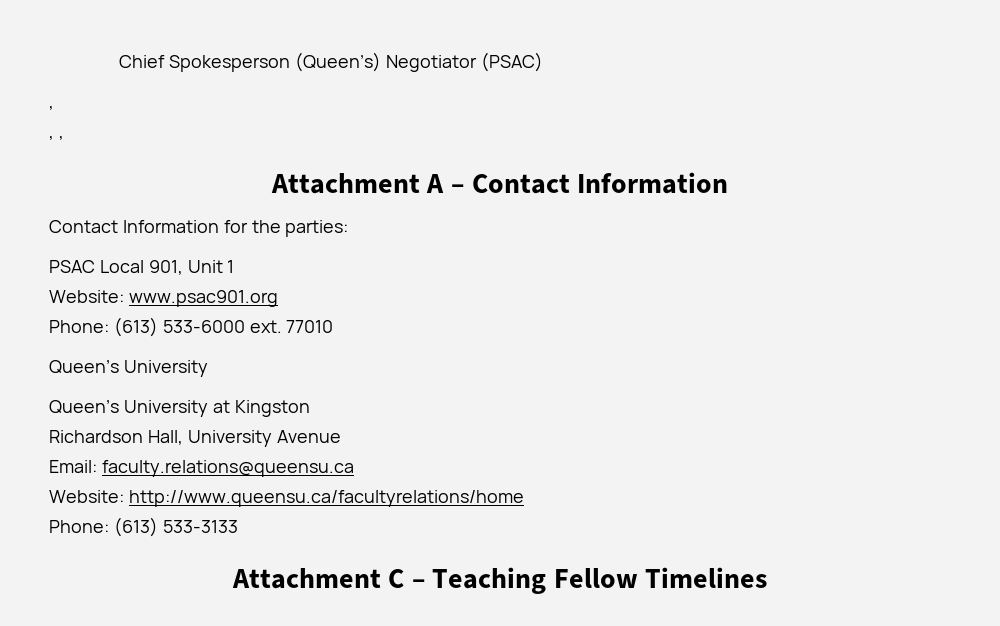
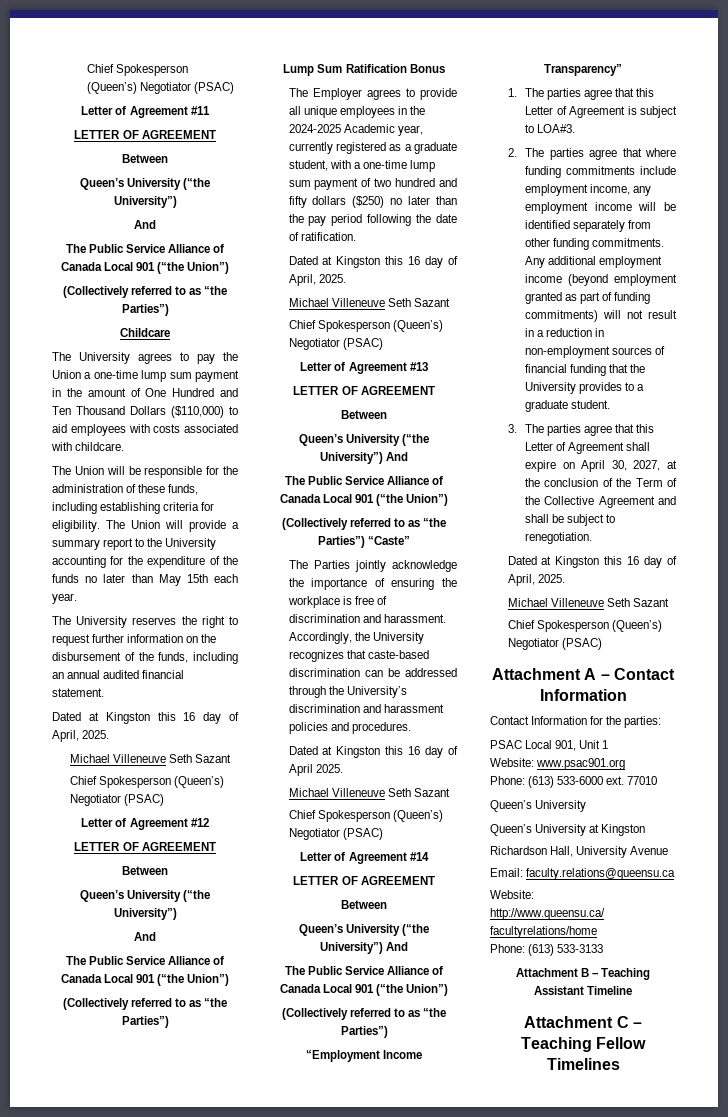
[119,52,543,72] [49,106,54,110] [49,136,64,140] Chief Spokesperson (Queen’s) Negotiator (PSAC) // , // , , -> [87,64,189,76] [87,82,235,94] [81,106,210,118] [74,130,216,139] [122,154,168,163] [79,178,211,190] [113,196,177,208] [134,220,156,229] [65,244,225,253] [60,262,230,274] [62,286,228,298] [121,304,169,316] [120,328,170,337] [52,352,238,364] [52,370,240,382] [52,388,238,397] [52,406,238,418] [52,424,238,436] [51,442,125,451] [52,466,238,478] [52,484,199,495] [52,502,215,514] [52,520,239,532] [52,538,217,550] [52,556,239,568] [52,574,238,586] [52,593,77,604] [52,616,238,628] [52,634,217,646] [52,652,238,664] [52,670,185,679] [52,688,104,697] [52,712,240,724] [52,730,110,742] [69,754,231,763] [69,776,224,788] [69,794,164,806] [81,818,209,830] [74,842,216,851] [122,866,168,875] [79,890,211,902] [113,908,177,920] [134,932,156,941] [65,956,225,965] [60,974,230,986] [62,998,228,1010] [121,1016,169,1028] [283,64,445,76] [288,88,457,100] [288,106,425,118] [288,124,423,136] [288,142,457,154] [288,160,435,172] [288,178,457,190] [288,196,457,208] [288,214,457,226] [288,232,356,241] [288,256,458,268] [288,274,346,286] [288,298,450,307] [288,320,443,332] [288,338,383,350] [300,362,428,374] [293,386,435,395] [341,410,387,419] [298,434,430,446] [319,452,409,464] [284,476,444,485] [279,494,449,506] [281,518,447,530] [317,536,411,548] [288,560,457,572] [288,578,457,590] [287,596,387,608] [288,614,446,623] [288,632,424,644] [288,650,429,662] [288,668,457,677] [288,686,407,698] [288,704,444,713] [288,722,411,734] [288,746,458,758] [288,764,343,776] [288,788,450,797] [288,810,443,822] [288,828,383,840] [300,852,429,864] [293,876,435,885] [341,900,387,909] [298,924,430,936] [319,942,409,954] [284,966,444,975] [279,984,449,996] [281,1008,447,1020] [340,1026,388,1038] [305,1050,423,1062] [544,64,622,76] [507,88,655,100] [525,106,677,118] [525,124,576,133] [507,148,676,160] [525,166,676,178] [525,184,652,196] [525,202,676,214] [525,220,652,232] [525,238,665,250] [525,256,663,268] [525,274,677,286] [525,292,651,304] [525,310,677,322] [525,328,605,337] [525,346,666,358] [525,364,646,376] [525,382,645,394] [525,400,611,412] [507,424,655,436] [525,442,651,454] [525,460,677,472] [525,478,677,487] [525,496,676,508] [525,514,616,526] [525,532,593,544] [507,556,677,568] [507,574,565,586] [507,598,669,607] [507,620,662,632] [507,638,602,650] Chief Spokesperson (Queen’s) Negotiator (PSAC) // Letter of Agreement #11 // LETTER OF AGREEMENT // Between // Queen’s University (“the University”) // And // The Public Service Alliance of Canada Local 901 (“the Union”) // (Collectively referred to as “the Parties”) // Childcare // The University agrees to pay the Union a one-time lump sum payment in the amount of One Hundred and Ten Thousand Dollars ($110,000) to aid employees with costs associated with childcare. // The Union will be responsible for the administration of these funds, including establishing criteria for eligibility. The Union will provide a summary report to the University accounting for the expenditure of the funds no later than May 15th each year. // The University reserves the right to request further information on the disbursement of the funds, including an annual audited financial statement. // Dated at Kingston this 16 day of April, 2025. // Michael Villeneuve Seth Sazant // Chief Spokesperson (Queen’s) Negotiator (PSAC) // Letter of Agreement #12 // LETTER OF AGREEMENT // Between // Queen’s University (“the University”) // And // The Public Service Alliance of Canada Local 901 (“the Union”) // (Collectively referred to as “the Parties”) // Lump Sum Ratification Bonus // The Employer agrees to provide all unique employees in the 2024-2025 Academic year, currently registered as a graduate student, with a one-time lump sum payment of two hundred and fifty dollars ($250) no later than the pay period following the date of ratification. // Dated at Kingston this 16 day of April, 2025. // Michael Villeneuve Seth Sazant // Chief Spokesperson (Queen’s) Negotiator (PSAC) // Letter of Agreement #13 // LETTER OF AGREEMENT // Between // Queen’s University (“the University”) And // The Public Service Alliance of Canada Local 901 (“the Union”) // (Collectively referred to as “the Parties”) “Caste” // The Parties jointly acknowledge the importance of ensuring the workplace is free of discrimination and harassment. Accordingly, the University recognizes that caste-based discrimination can be addressed through the University’s discrimination and harassment policies and procedures. // Dated at Kingston this 16 day of April 2025. // Michael Villeneuve Seth Sazant // Chief Spokesperson (Queen’s) Negotiator (PSAC) // Letter of Agreement #14 // LETTER OF AGREEMENT // Between // Queen’s University (“the University”) And // The Public Service Alliance of Canada Local 901 (“the Union”) // (Collectively referred to as “the Parties”) // “Employment Income Transparency” // 1. The parties agree that this Letter of Agreement is subject to LOA#3. // 2. The parties agree that where funding commitments include employment income, any employment income will be identified separately from other funding commitments. Any additional employment income (beyond employment granted as part of funding commitments) will not result in a reduction in non-employment sources of financial funding that the University provides to a graduate student. // 3. The parties agree that this Letter of Agreement shall expire on April 30, 2027, at the conclusion of the Term of the Collective Agreement and shall be subject to renegotiation. // Dated at Kingston this 16 day of April, 2025. // Michael Villeneuve Seth Sazant // Chief Spokesperson (Queen’s) Negotiator (PSAC)
(238, 526) none -> [515,968,651,980] [533,986,633,995] // Attachment B – Teaching Assistant Timeline

